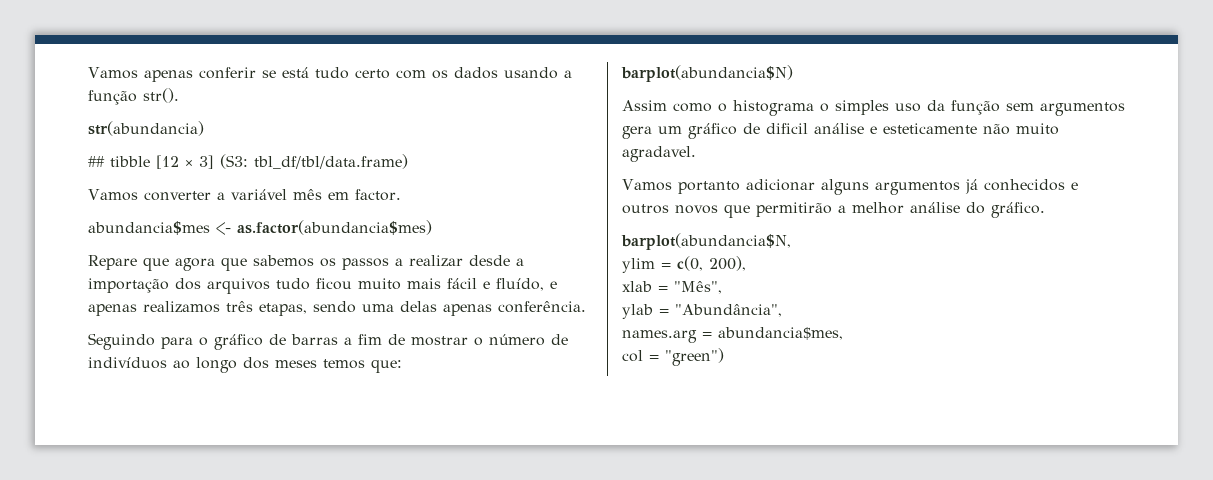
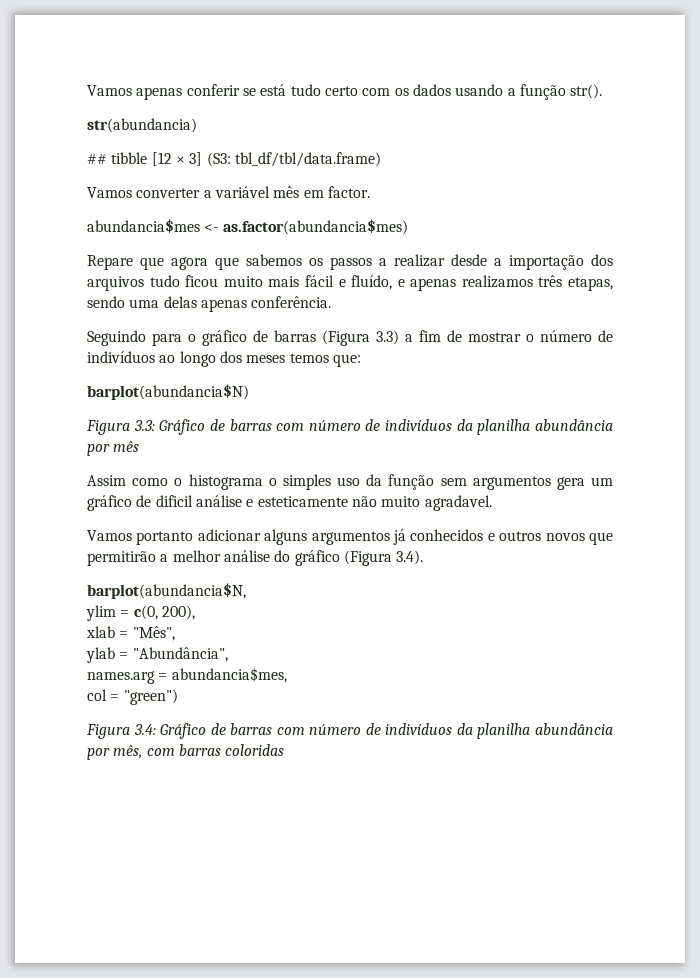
(338, 339) none -> [322,330,399,346] (Figura 3.3)
(793, 73) none -> [86,419,613,435] [87,441,140,456] // Figura 3.3: Gráfico de barras com número de indivíduos da planilha abundância por mês
[991,202,1045,218] gráfico. -> [294,550,424,566] gráfico (Figura 3.4).
(724, 357) none -> [86,723,614,739] [87,744,285,760] // Figura 3.4: Gráfico de barras com número de indivíduos da planilha abundância por mês, com barras coloridas

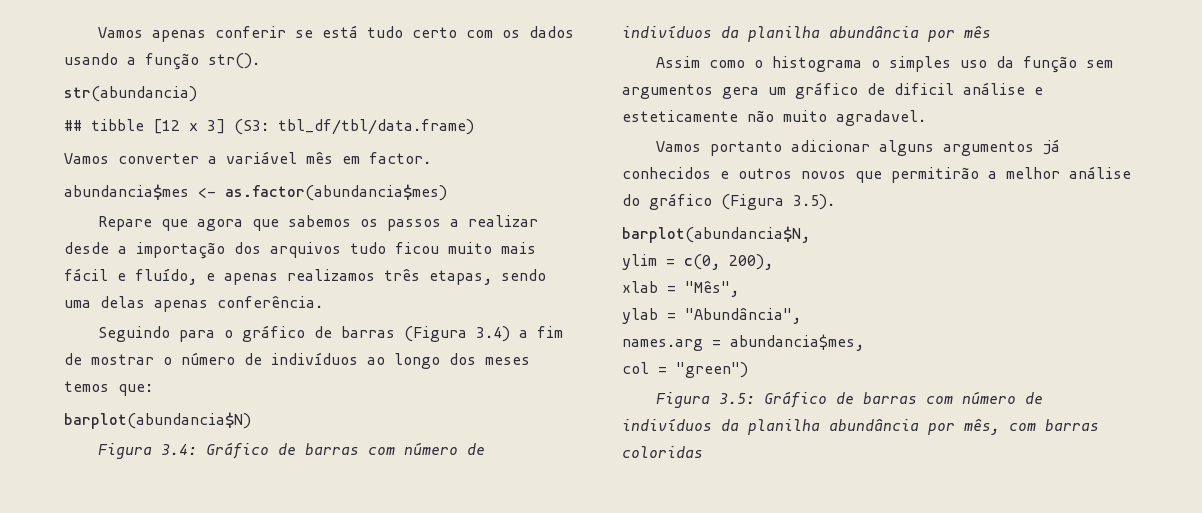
[376,330,399,345] 3.3) -> [475,326,510,342] 3.4)
[133,420,155,431] 3.3: -> [160,444,197,455] 3.4:
[396,550,424,565] 3.4). -> [793,194,835,210] 3.5).
[133,724,156,735] 3.4: -> [718,393,755,404] 3.5:

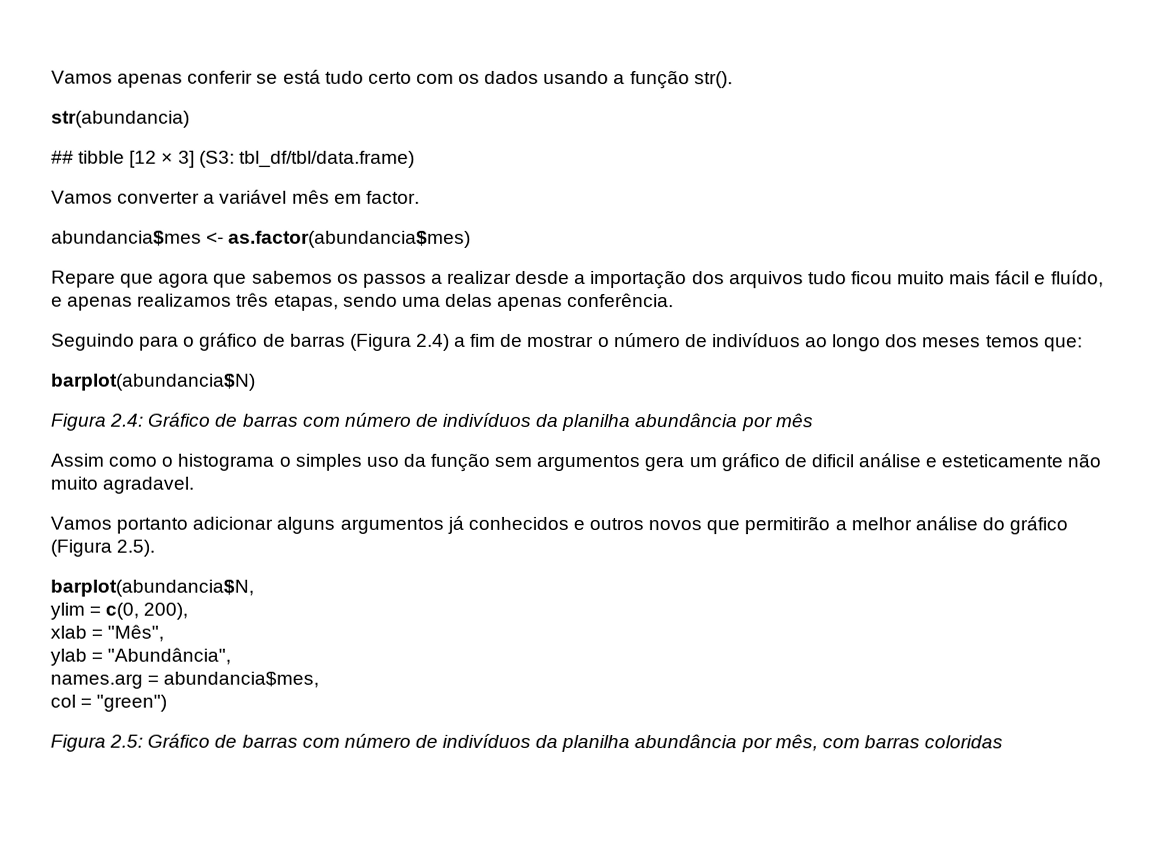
[475,326,510,342] 3.4) -> [415,333,450,351] 2.4)
[160,444,197,455] 3.4: -> [109,413,145,427] 2.4:
[793,194,835,210] 3.5). -> [116,539,156,557] 2.5).
[718,393,755,404] 3.5: -> [109,734,144,748] 2.5:

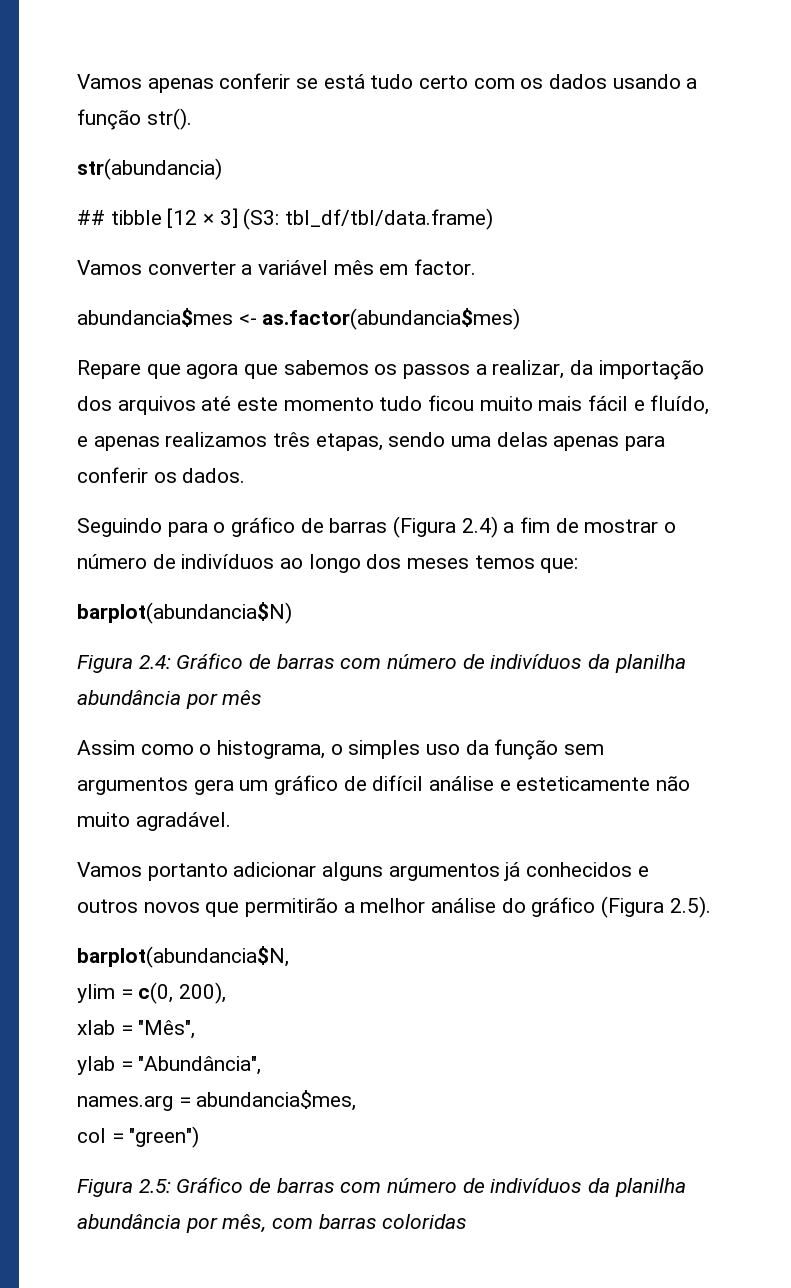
[447,270,804,290] realizar desde a importação dos arquivos -> [492,360,704,380] [77,396,374,415] realizar, da importação dos arquivos até este momento
[567,292,675,308] conferência. -> [625,435,666,451] [77,467,246,483] para conferir os dados.
[177,453,275,471] histograma -> [217,740,326,759] histograma,
[810,454,854,468] dificil -> [372,775,424,791] difícil
[102,476,195,494] agradavel. -> [135,812,231,831] agradável.

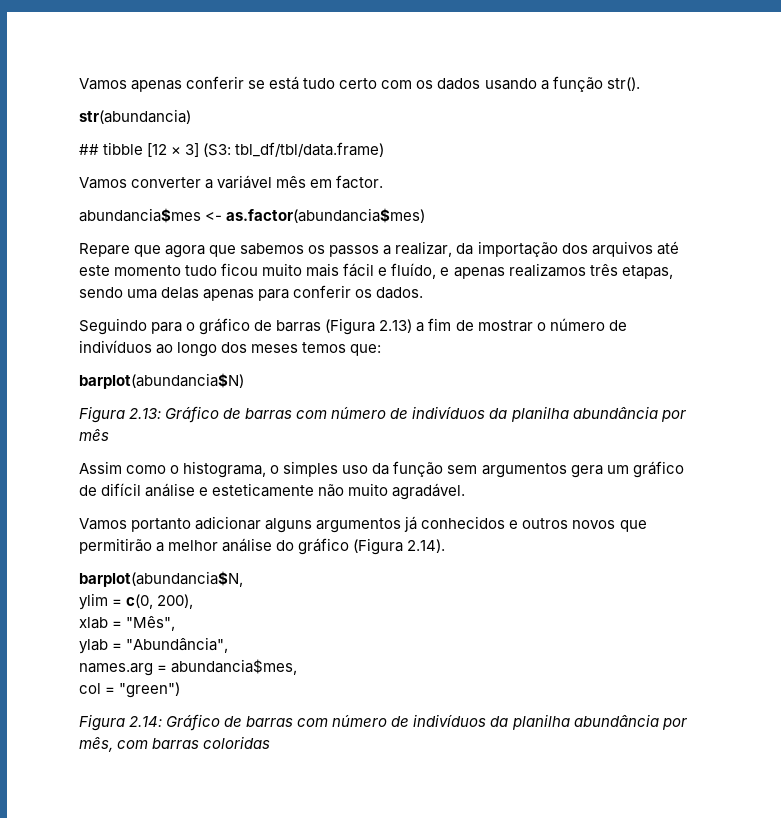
[461,516,498,538] 2.4) -> [379,319,413,333] 2.13)
[138,655,171,669] 2.4: -> [129,408,162,419] 2.13:
[669,896,711,918] 2.5). -> [407,539,446,553] 2.14).
[138,1179,171,1193] 2.5: -> [129,716,163,727] 2.14:

